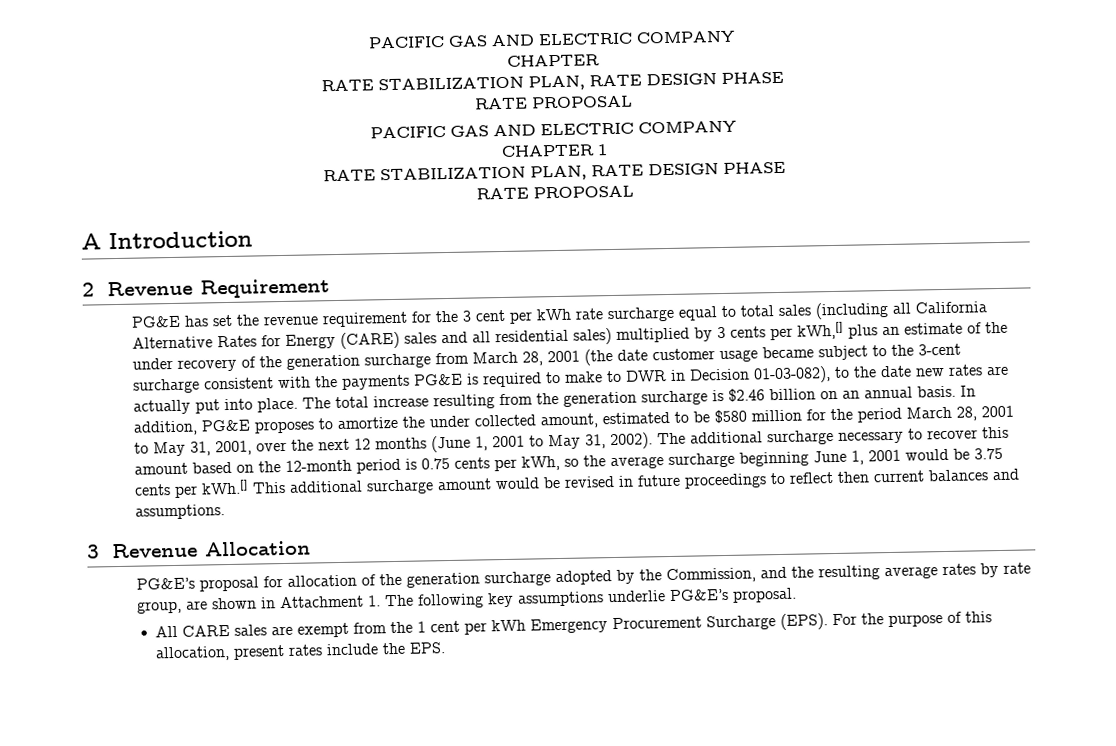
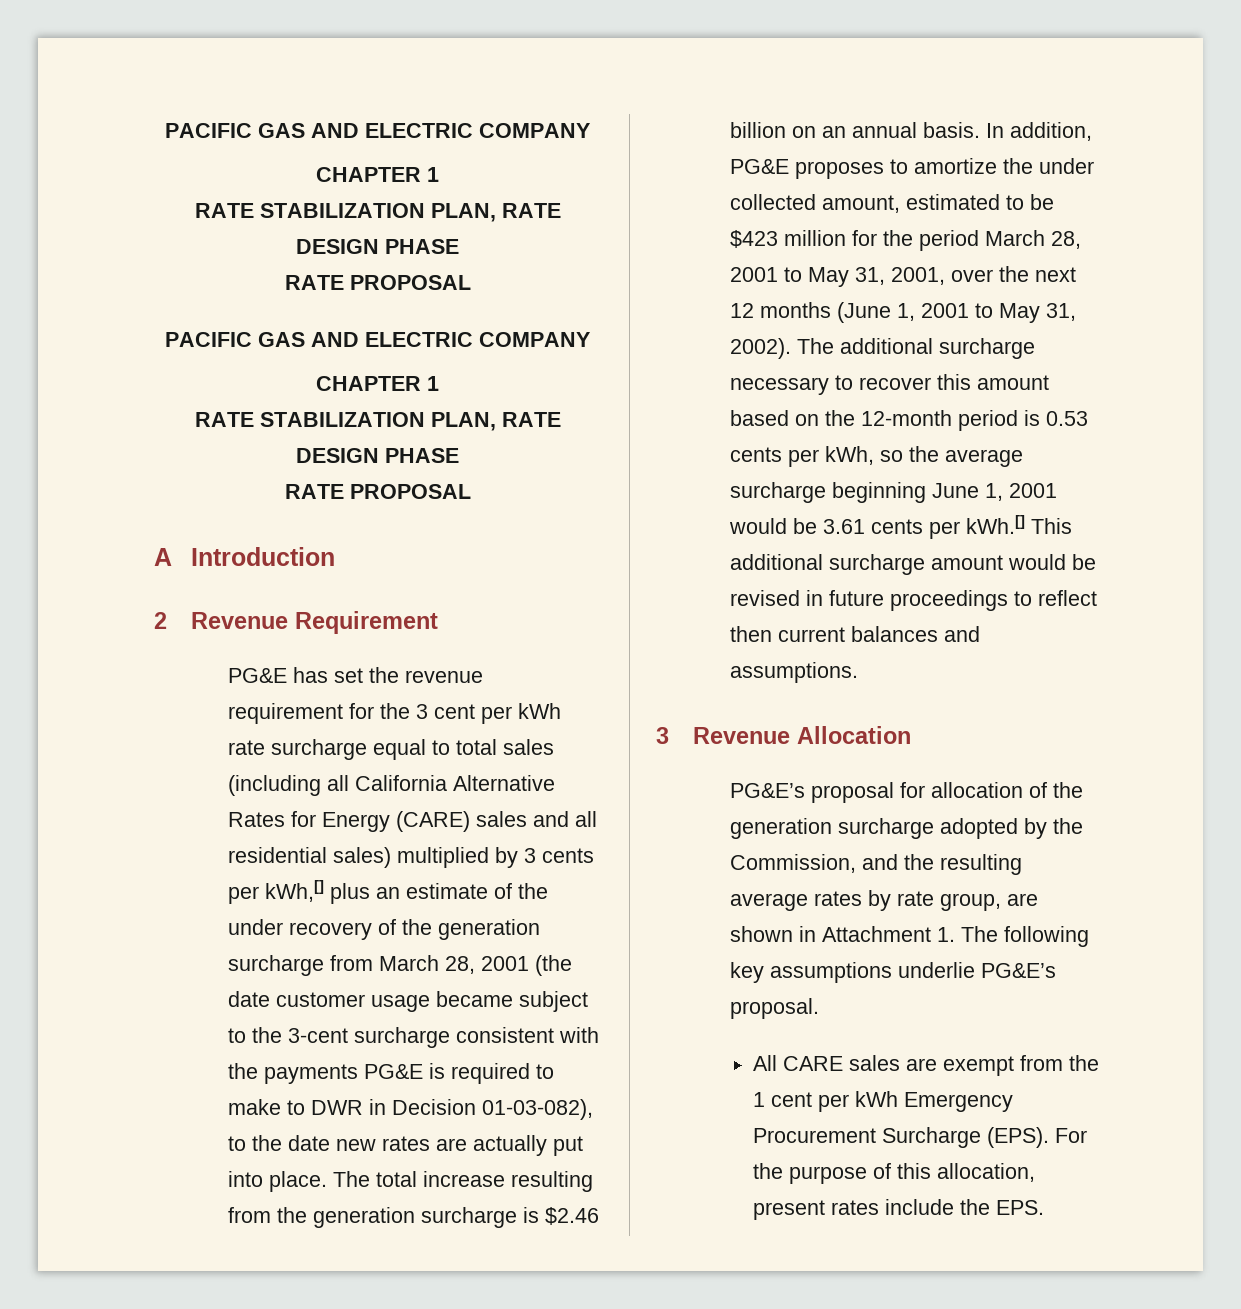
[368,30,736,49] [506,54,600,67] PACIFIC GAS AND ELECTRIC COMPANY // CHAPTER -> [165,123,590,138] [316,167,439,182] PACIFIC GAS AND ELECTRIC COMPANY // CHAPTER 1
[714,409,748,424] $580 -> [729,230,778,248] $423
[421,457,451,470] 0.75 -> [1045,411,1088,426] 0.53
[974,447,1004,460] 3.75 -> [822,519,865,534] 3.61

